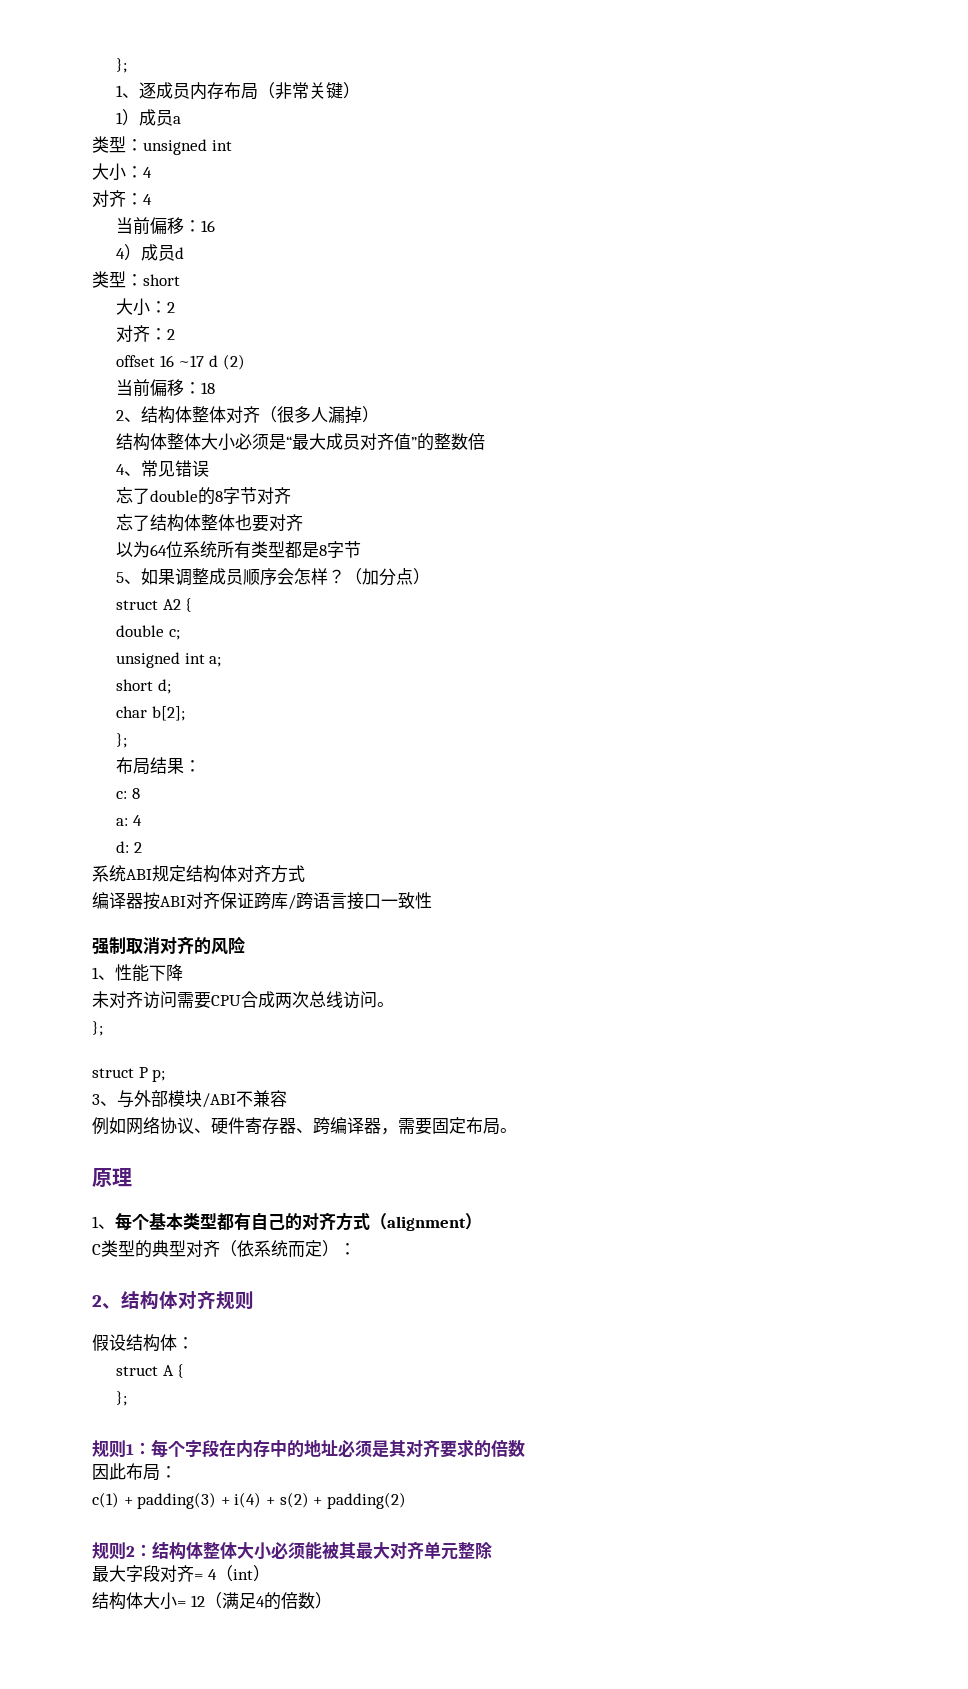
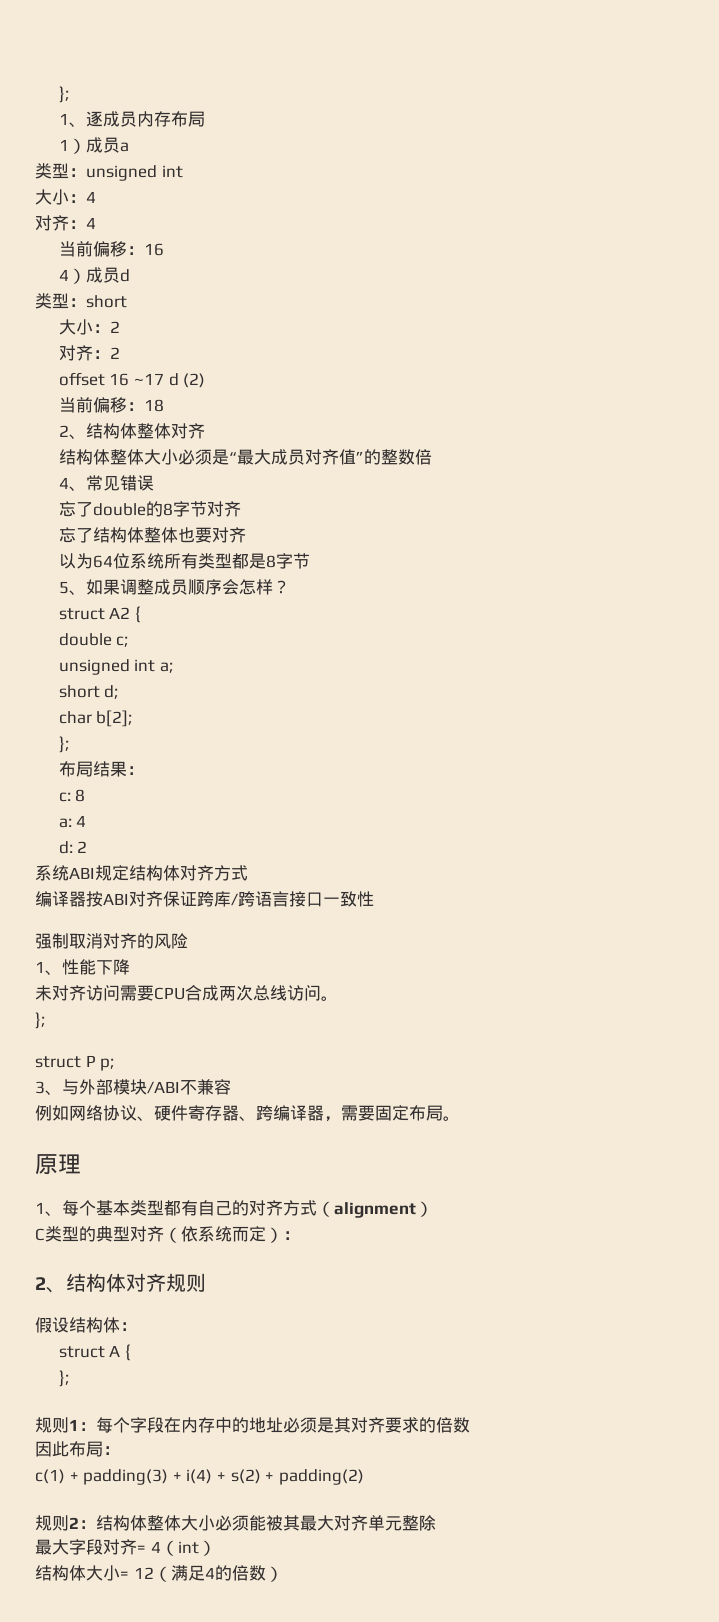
[258,82,361,99] （非常关键） -> (205, 119) none
[260,406,380,424] （很多人漏掉） -> (205, 431) none
[345,568,431,586] （加分点） -> (290, 587) none

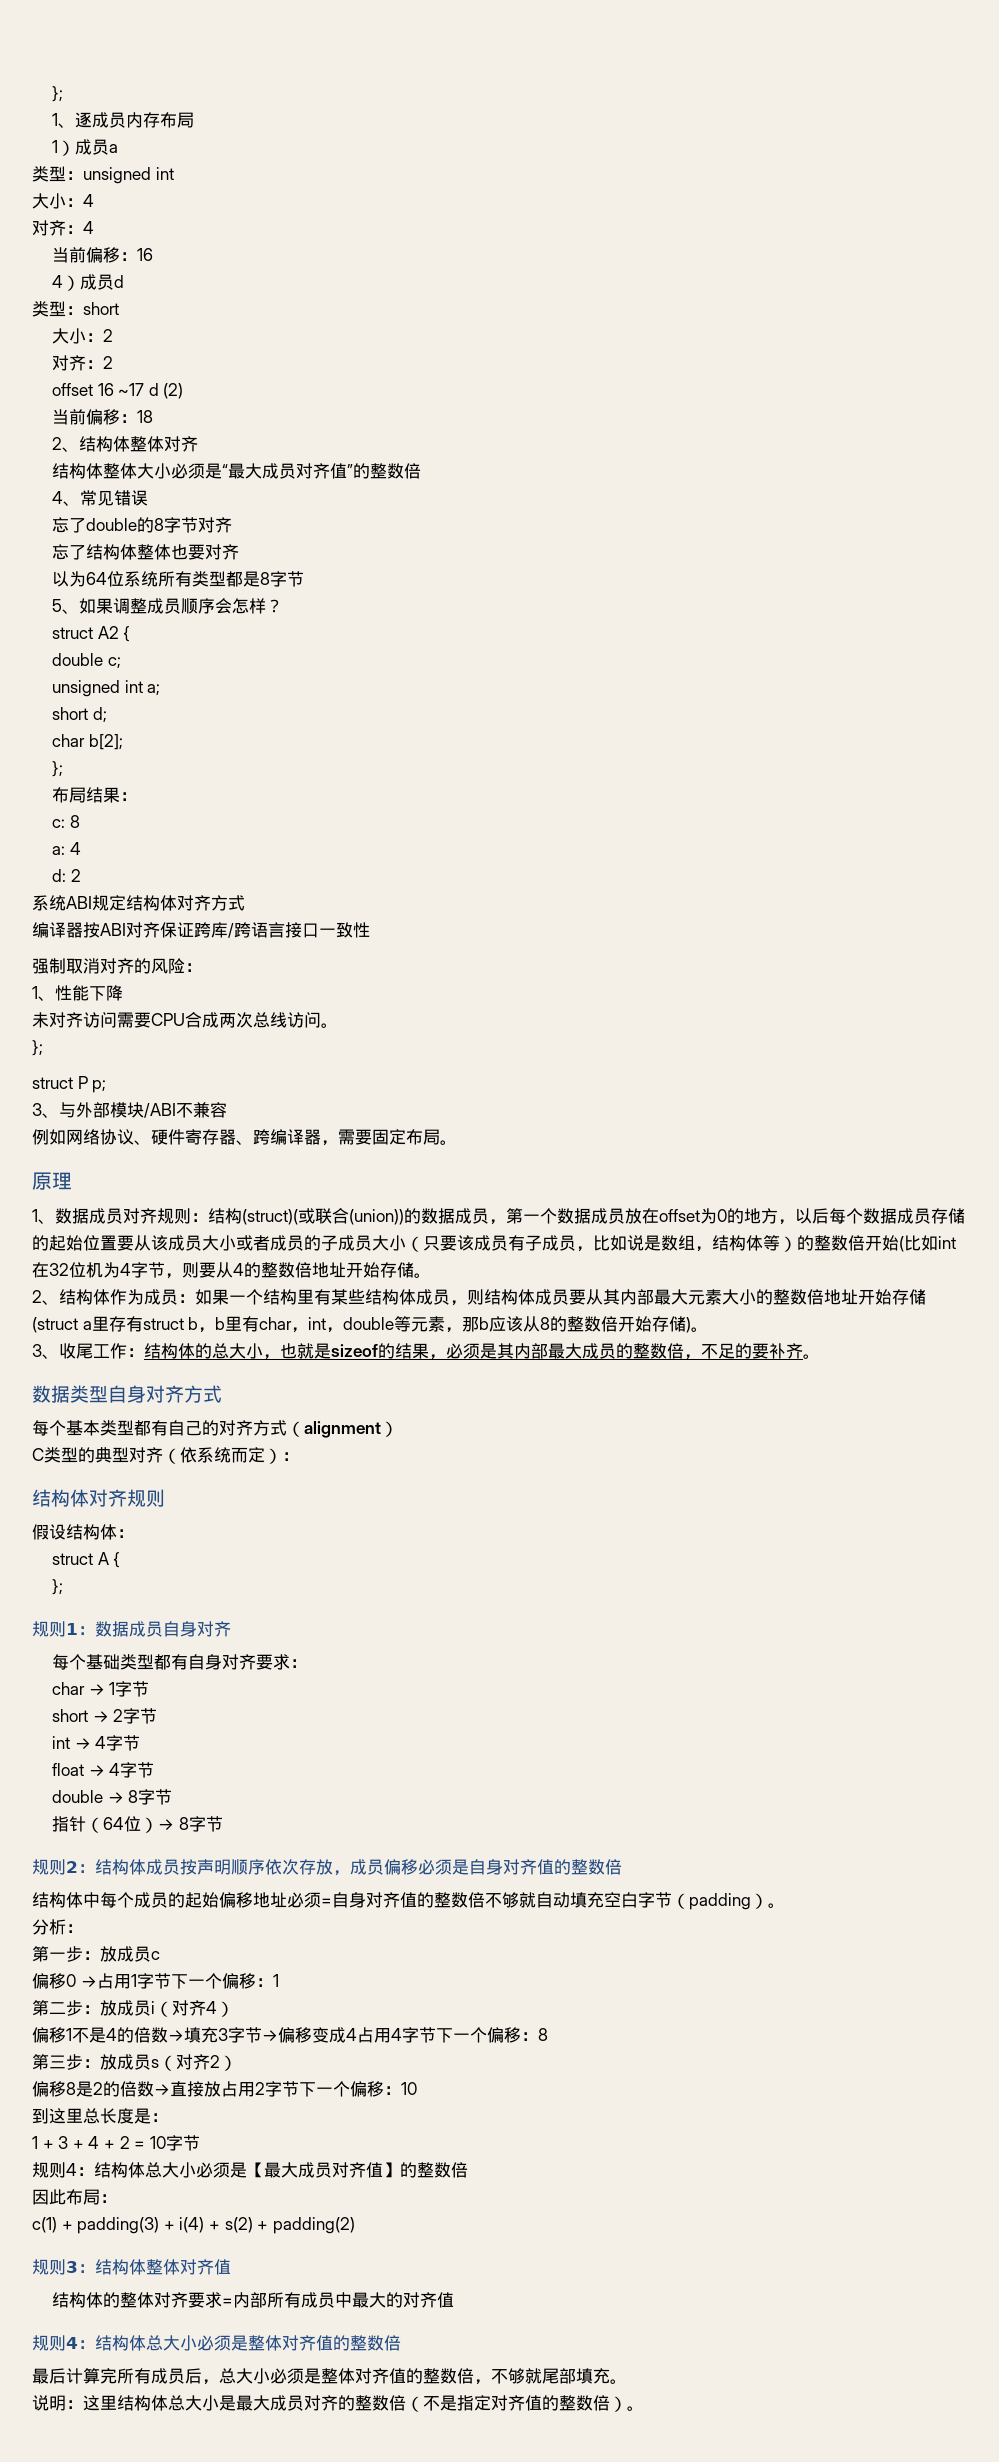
(188, 941) none -> [185,963,202,972] ：
(62, 1213) none -> [55,1208,965,1225] [32,1235,956,1252] [32,1262,431,1279] [32,1289,926,1306] [32,1316,709,1333] [32,1343,820,1360] [32,1385,222,1403] 数据成员对齐规则：结构(struct)(或联合(union))的数据成员，第一个数据成员放在offset为0的地方，以后每个数据成员存储的起始位置要从该成员大小或者成员的子成员大小（只要该成员有子成员，比如说是数组，结构体等）的整数倍开始(比如int在32位机为4字节，则要从4的整数倍地址开始存储。 // 2、结构体作为成员：如果一个结构里有某些结构体成员，则结构体成员要从其内部最大元素大小的整数倍地址开始存储(struct a里存有struct b，b里有char，int，double等元素，那b应该从8的整数倍开始存储)。 // 3、收尾工作：结构体的总大小，也就是sizeof的结果，必须是其内部最大成员的整数倍，不足的要补齐。 // 数据类型自身对齐方式 //
[35,1277,66,1293] 2、 -> (299, 1456) none
[96,1417,470,1433] 每个字段在内存中的地址必须是其对齐要求的倍数 -> [95,1621,231,1637] [52,1654,308,1670] [52,1681,150,1697] [52,1708,158,1724] [52,1735,141,1751] [52,1762,155,1778] [52,1789,173,1805] [52,1816,223,1833] [32,1859,622,1876] [32,1892,785,1910] [32,1919,83,1935] [32,1946,160,1962] [32,1973,279,1989] [32,2000,234,2017] [32,2027,548,2043] [32,2054,237,2071] [32,2081,417,2097] [32,2108,168,2124] [32,2135,200,2151] [32,2162,468,2178] 数据成员自身对齐 // 每个基础类型都有自身对齐要求： // char → 1字节 // short → 2字节 // int → 4字节 // float → 4字节 // double → 8字节 // 指针（64位）→ 8字节 // 规则2：结构体成员按声明顺序依次存放，成员偏移必须是自身对齐值的整数倍 // 结构体中每个成员的起始偏移地址必须=自身对齐值的整数倍不够就自动填充空白字节（padding）。 // 分析： // 第一步：放成员c // 偏移0 →占用1字节下一个偏移：1 // 第二步：放成员i（对齐4） // 偏移1不是4的倍数→填充3字节→偏移变成4占用4字节下一个偏移：8 // 第三步：放成员s（对齐2） // 偏移8是2的倍数→直接放占用2字节下一个偏移：10 // 到这里总长度是： // 1 + 3 + 4 + 2 = 10字节 // 规则4：结构体总大小必须是【最大成员对齐值】的整数倍
[69,1517,79,1529] 2 -> [66,2261,78,2273] 3
[181,1515,436,1531] [35,1539,216,1556] [35,1565,283,1582] 大小必须能被其最大对齐单元整除 // 最大字段对齐= 4（int） // 结构体大小= 12（满足4的倍数） -> [180,2259,231,2275] [52,2292,455,2308] [32,2335,401,2351] [32,2368,627,2385] [32,2395,644,2412] 对齐值 // 结构体的整体对齐要求=内部所有成员中最大的对齐值 // 规则4：结构体总大小必须是整体对齐值的整数倍 // 最后计算完所有成员后，总大小必须是整体对齐值的整数倍，不够就尾部填充。 // 说明：这里结构体总大小是最大成员对齐的整数倍（不是指定对齐值的整数倍）。

